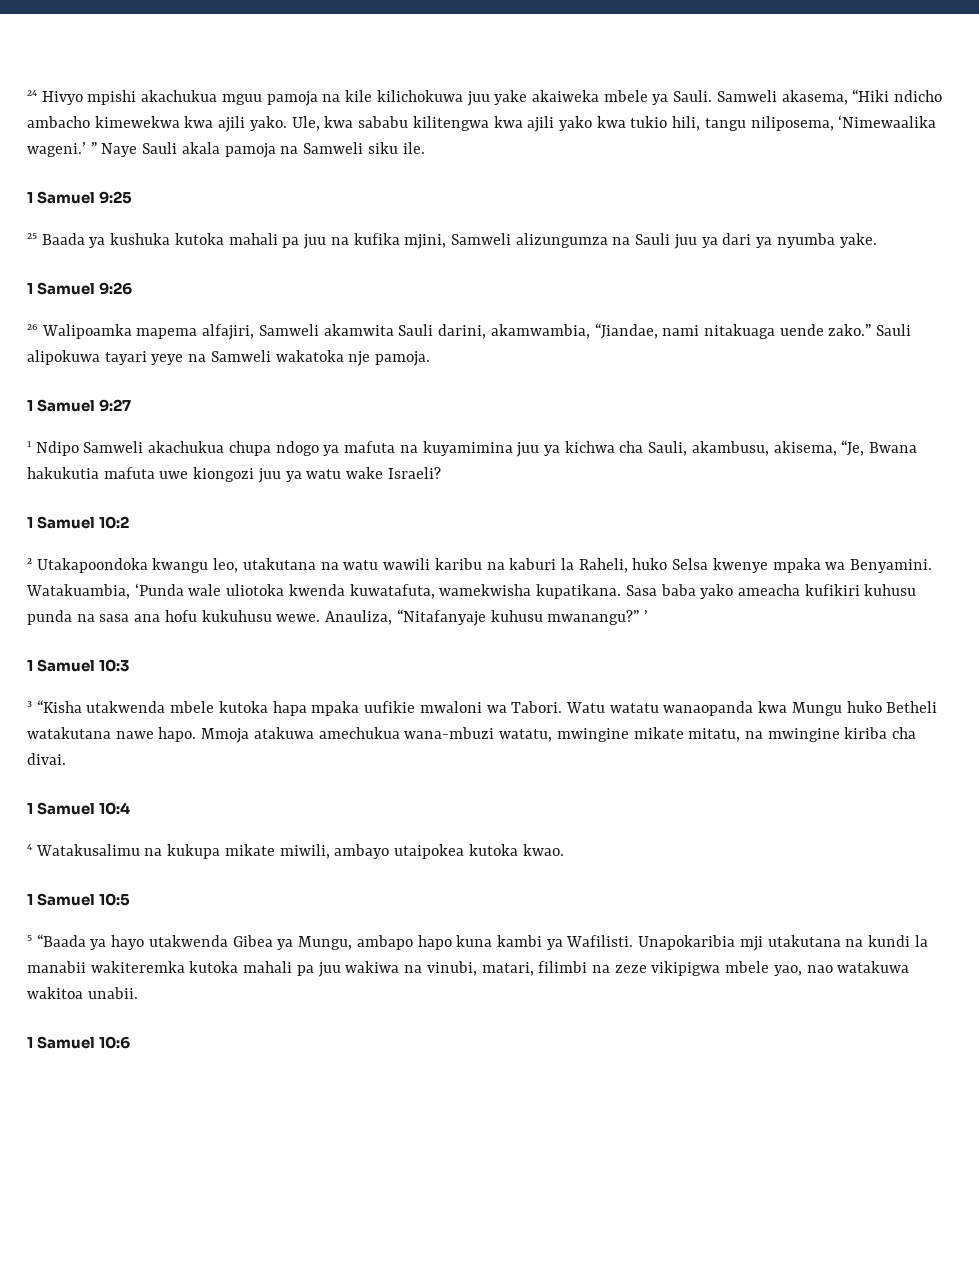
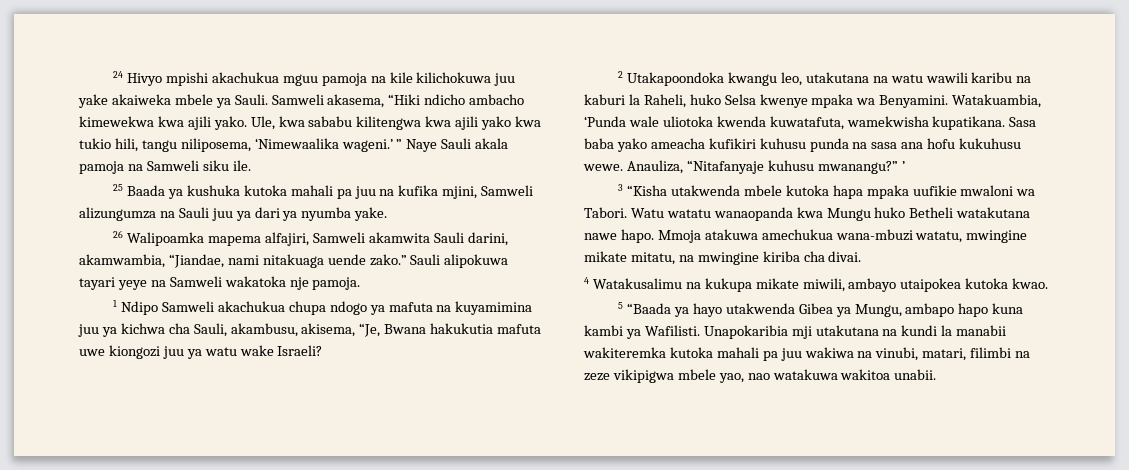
[27,191,133,204] // 1 Samuel 9:25 -> (251, 165) none
[27,282,133,295] // 1 Samuel 9:26 -> (388, 214) none
[27,399,132,412] // 1 Samuel 9:27 -> (361, 283) none
[27,516,130,529] // 1 Samuel 10:2 -> (323, 350) none
[27,659,130,672] // 1 Samuel 10:3 -> (905, 166) none
[27,802,131,815] // 1 Samuel 10:4 -> (862, 256) none
[27,893,131,906] // 1 Samuel 10:5 -> (1049, 283) none
[27,1036,131,1049] // 1 Samuel 10:6 -> (937, 374) none

